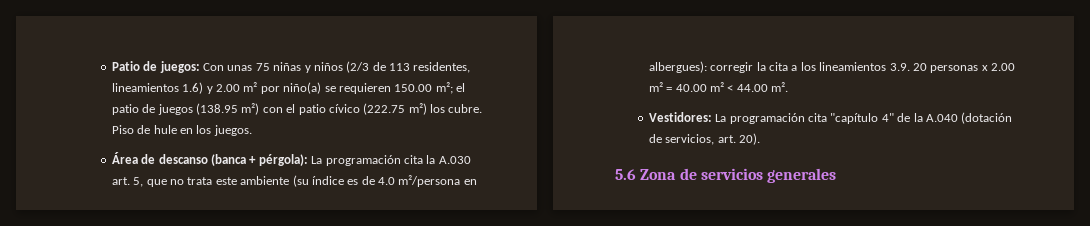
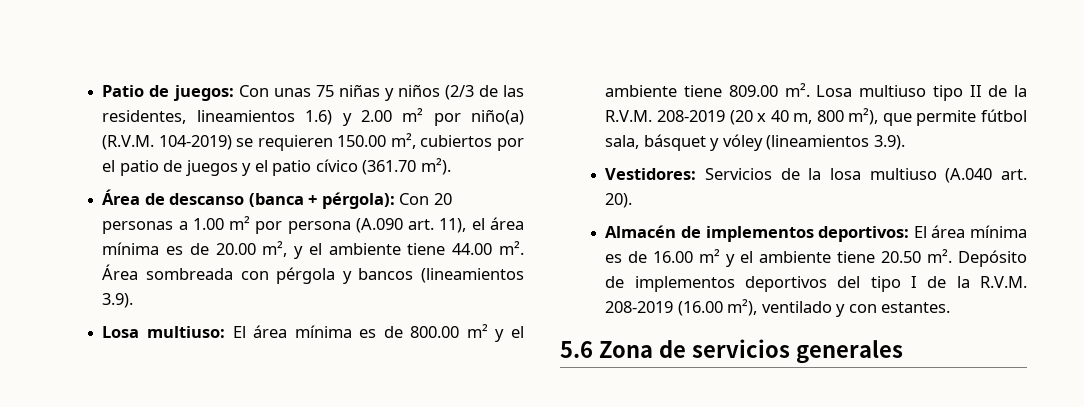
[389,63,411,71] 113 -> [503,85,525,97] las
(322, 88) none -> [102,135,232,150] (R.V.M. 104-2019)
[435,82,453,94] m²; -> [390,133,524,151] m², cubiertos por
[196,103,483,115] [111,125,252,136] (138.95 m²) con el patio cívico (222.75 m²) los cubre. Piso de hule en los juegos. -> [242,158,451,176] y el patio cívico (361.70 m²).
[311,155,471,166] [111,175,477,187] [648,61,1016,73] [648,82,789,92] [648,112,1013,124] [648,133,761,145] La programación cita la A.030 art. 5, que no trata este ambiente (su índice es de 4.0 m²/persona en albergues): corregir la cita a los lineamientos 3.9. 20 personas x 2.00 m² = 40.00 m² < 44.00 m². // Vestidores: La programación cita "capítulo 4" de la A.040 (dotación de servicios, art. 20). -> [399,193,452,205] [102,216,525,234] [102,241,525,259] [102,264,524,284] [102,293,134,308] [102,324,525,342] [605,83,1027,101] [605,108,1027,126] [605,134,905,151] [605,168,1027,183] [605,193,633,208] [605,225,1027,242] [605,249,1027,267] [605,276,1027,292] [605,299,951,317] Con 20 personas a 1.00 m² por persona (A.090 art. 11), el área mínima es de 20.00 m², y el ambiente tiene 44.00 m². Área sombreada con pérgola y bancos (lineamientos 3.9). // Losa multiuso: El área mínima es de 800.00 m² y el ambiente tiene 809.00 m². Losa multiuso tipo II de la R.V.M. 208-2019 (20 x 40 m, 800 m²), que permite fútbol sala, básquet y vóley (lineamientos 3.9). // Vestidores: Servicios de la losa multiuso (A.040 art. 20). // Almacén de implementos deportivos: El área mínima es de 16.00 m² y el ambiente tiene 20.50 m². Depósito de implementos deportivos del tipo I de la R.V.M. 208-2019 (16.00 m²), ventilado y con estantes.

